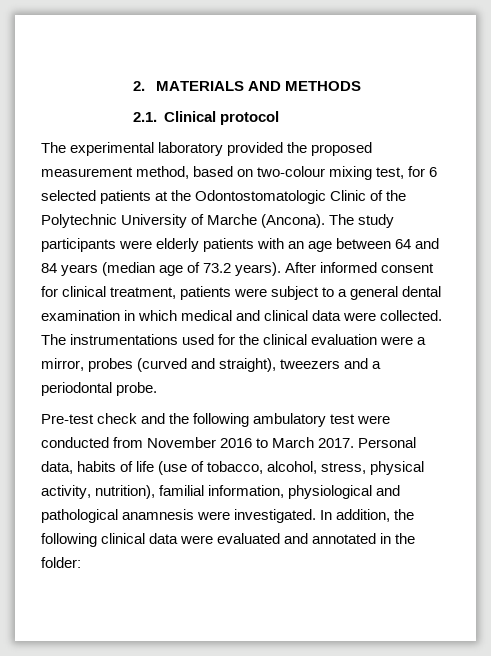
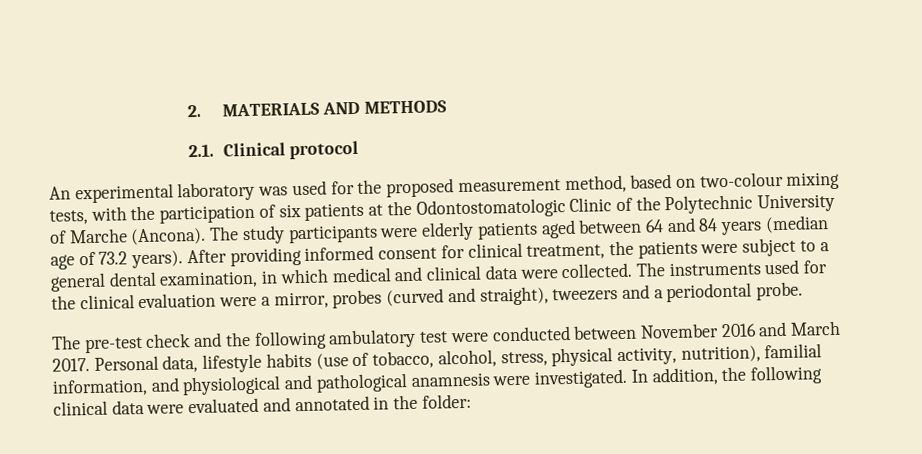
[41,142,66,153] The -> [49,186,71,200] An
[227,142,284,156] provided -> [258,180,355,196] was used for
[376,166,438,179] [41,190,96,201] test, for 6 selected -> [49,204,301,225] tests, with the participation of six
[257,238,333,252] with an age -> [540,219,576,239] aged
(317, 267) none -> [229,247,302,267] providing
(177, 293) none -> [608,240,634,256] the
[41,310,120,321] examination -> [159,270,259,289] examination,
[70,334,179,345] instrumentations -> [668,261,761,277] instruments
[41,414,94,424] Pre-test -> [51,335,143,354] The pre-test
[113,437,144,448] from -> [573,324,638,340] between
[256,438,269,448] to -> [758,321,788,337] and
[77,461,155,472] habits of life -> [202,352,312,373] lifestyle habits
(285, 491) none -> [150,377,180,392] and

